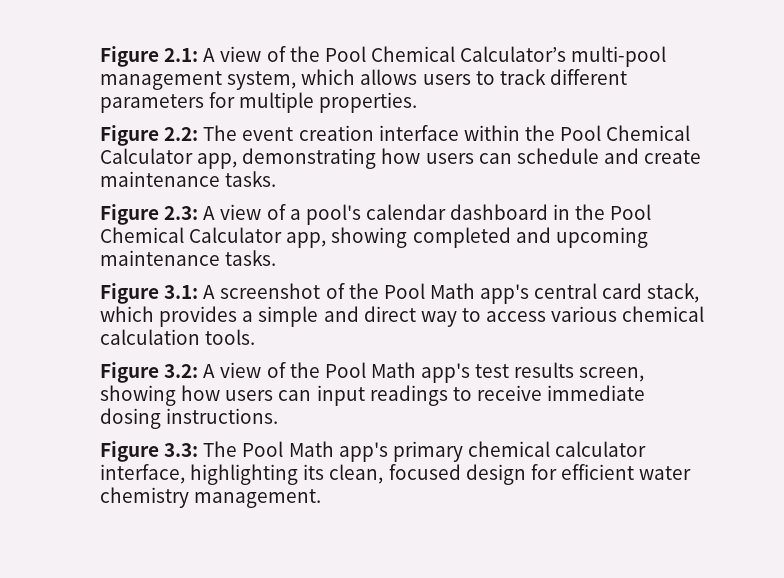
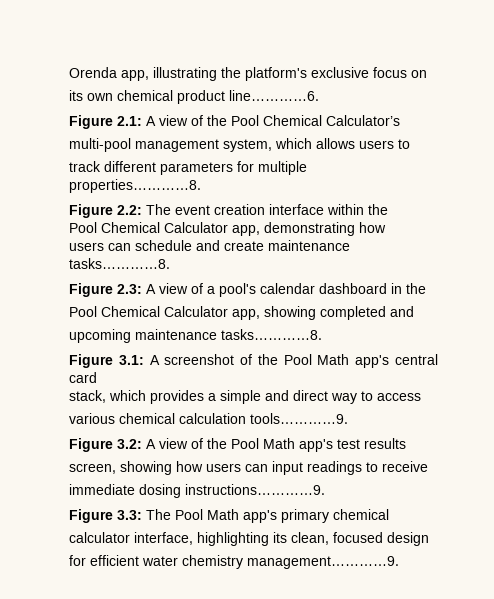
(100, 56) none -> [69,67,427,81] [69,90,319,104] Orenda app, illustrating the platform's exclusive focus on // its own chemical product line…………6. //
(567, 54) none -> (400, 120) //
(495, 78) none -> (410, 144) //
[319,92,418,113] properties. -> [69,179,201,193] properties…………8.
(555, 133) none -> (388, 209) //
(421, 156) none -> (386, 227) //
[225,171,277,187] tasks. -> [69,258,170,269] tasks…………8.
(606, 212) none -> (426, 288) //
(551, 235) none -> (414, 311) //
[225,250,277,266] tasks. -> [221,329,322,340] tasks…………8.
(643, 291) none -> (97, 377) //
(547, 316) none -> (421, 397) //
[205,329,256,345] tools. -> [250,413,348,424] tools…………9.
(575, 370) none -> (406, 443) //
(542, 393) none -> (428, 466) //
[166,408,279,424] instructions. -> [185,484,325,495] instructions…………9.
(550, 449) none -> (389, 514) //
(526, 474) none -> (429, 539) //
[194,489,322,508] management. -> [247,556,399,569] management…………9.

